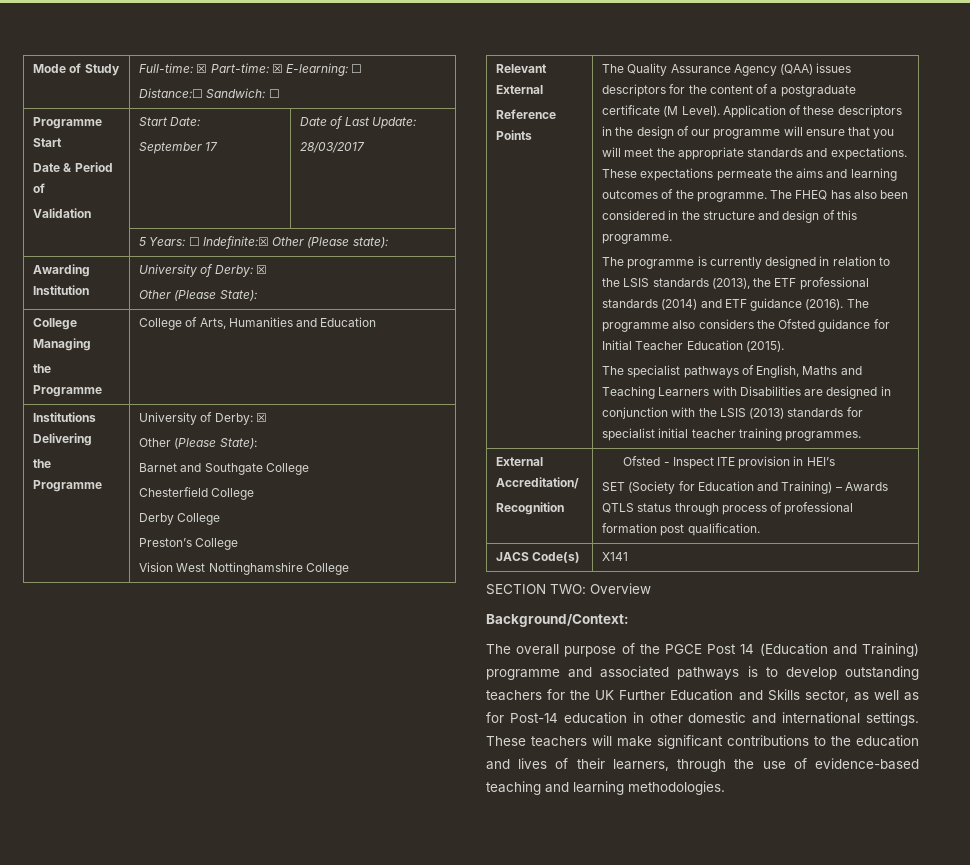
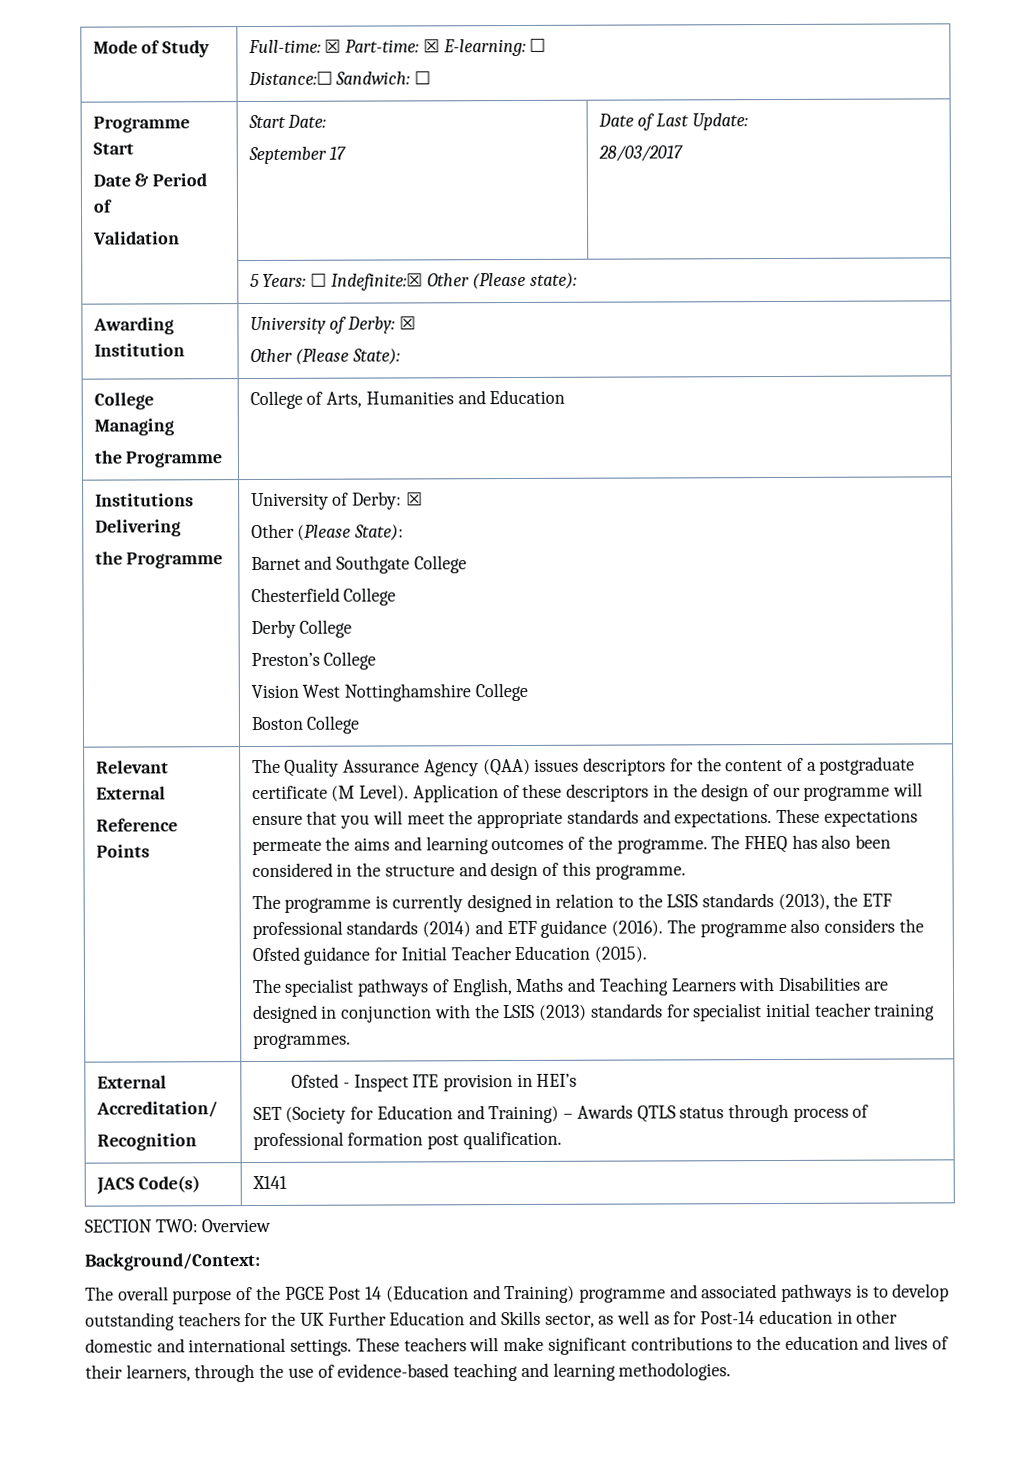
(349, 569) none -> [250,715,361,734] // Boston College

